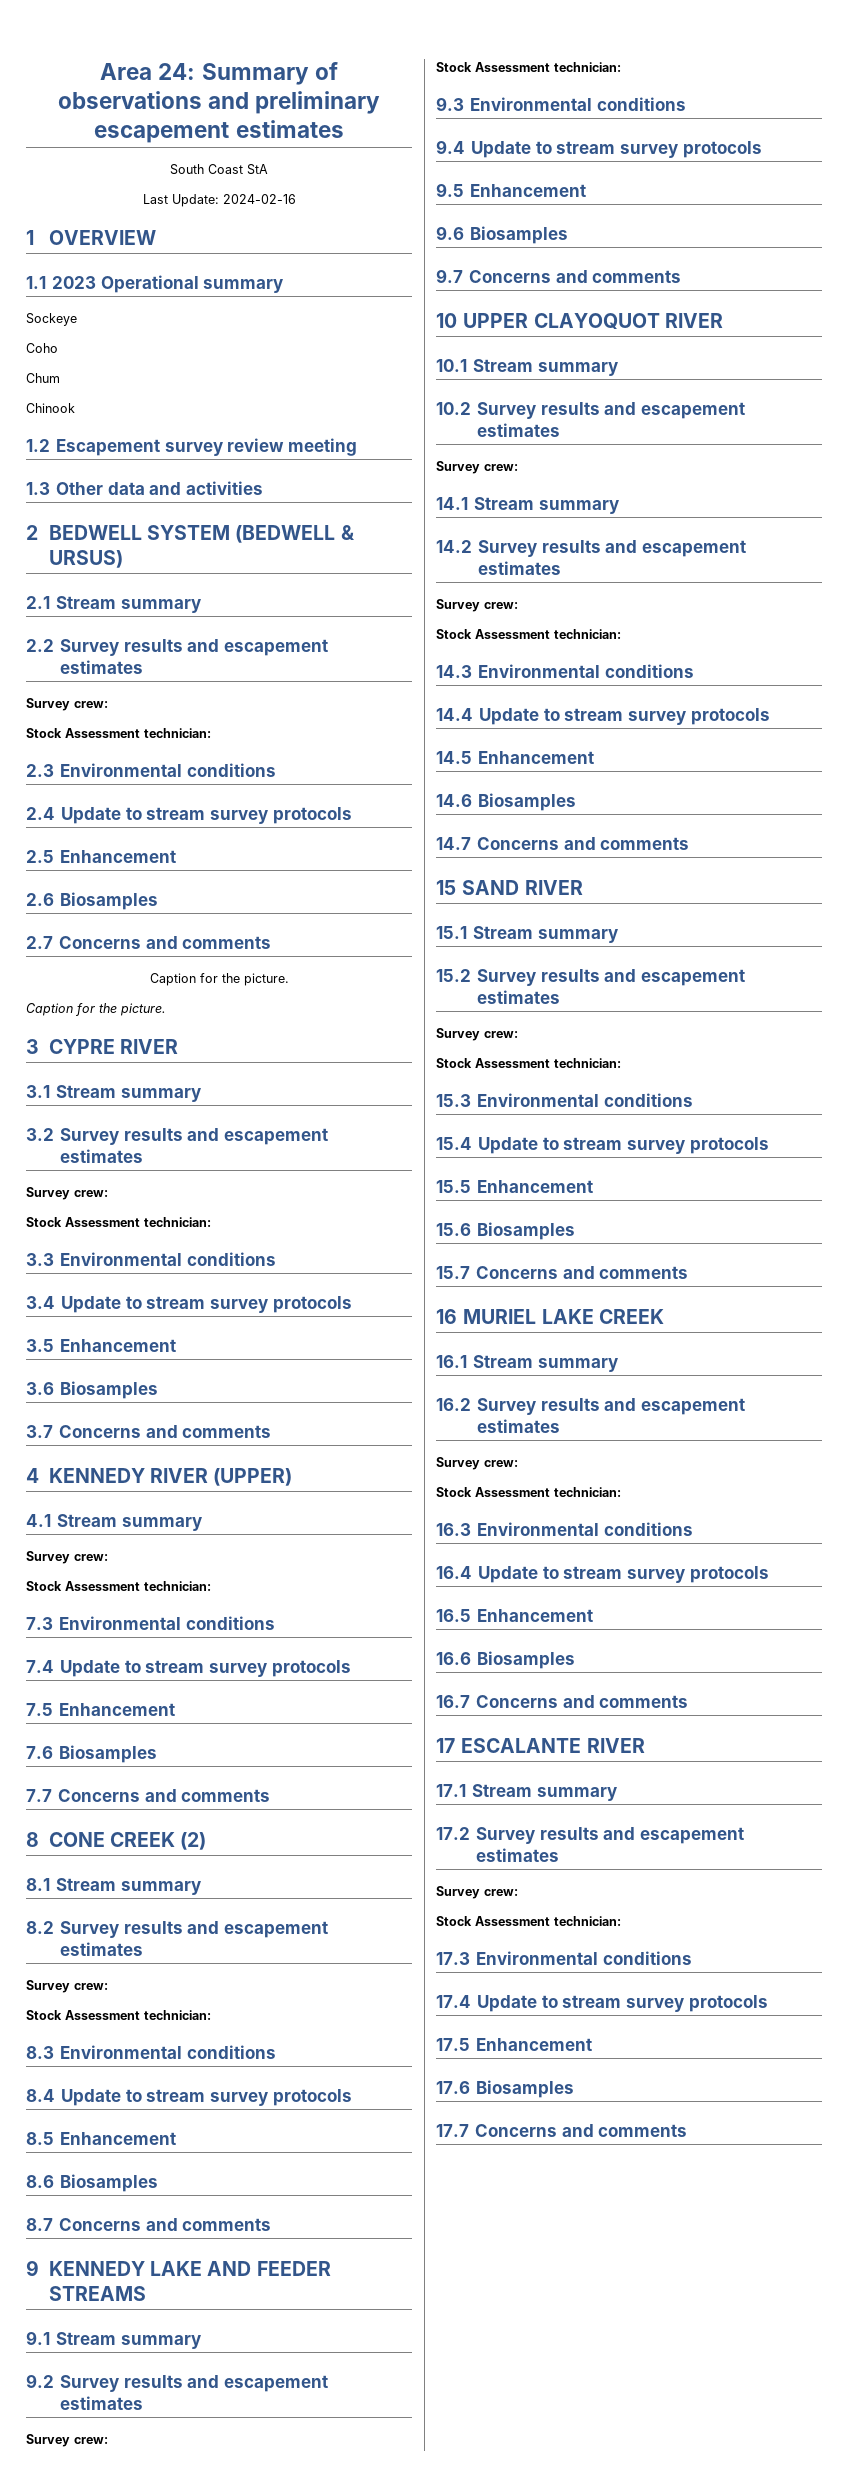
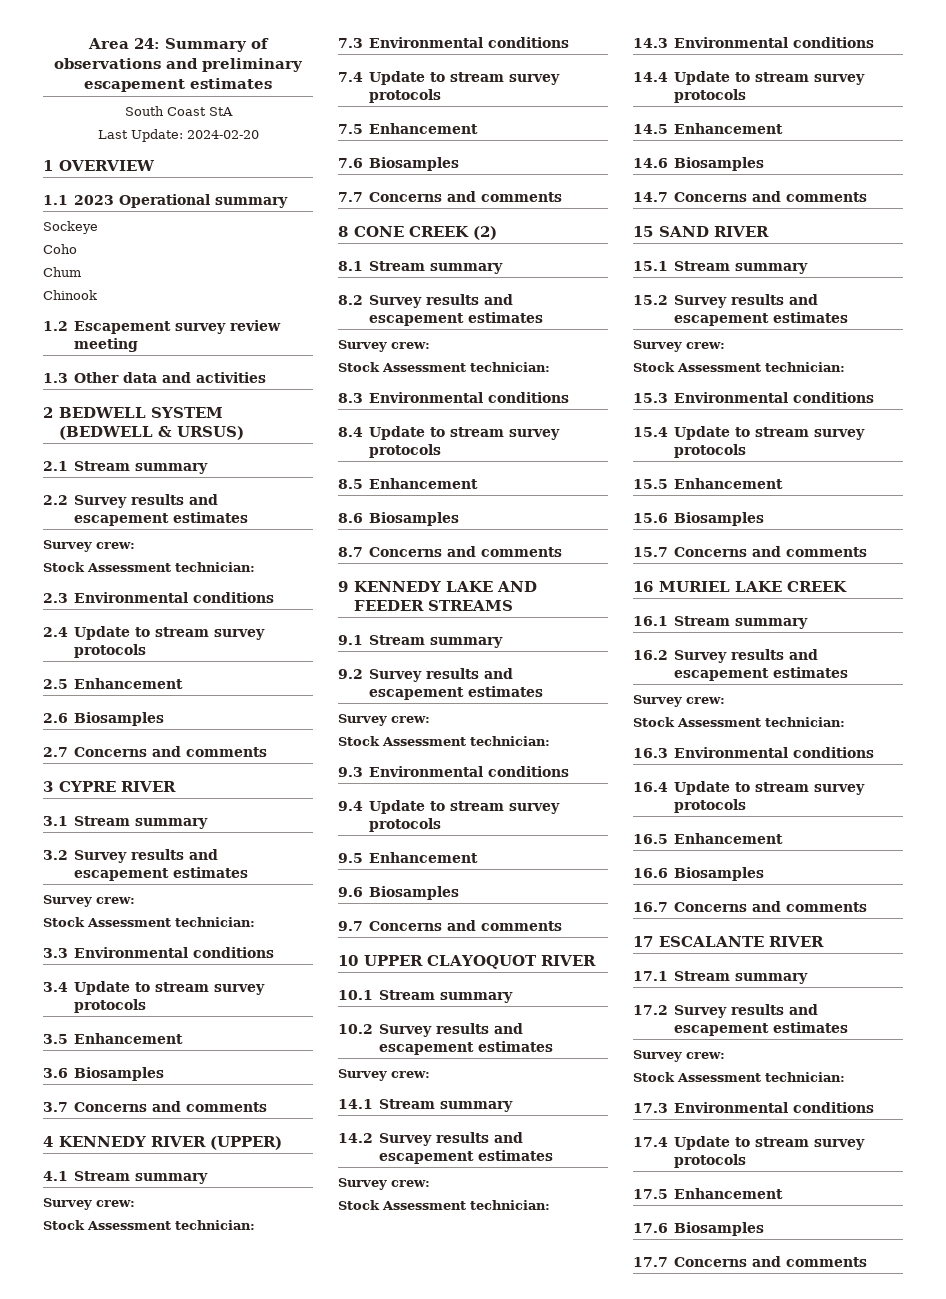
[222,194,296,204] 2024-02-16 -> [186,130,259,139] 2024-02-20
[149,973,289,986] [26,1003,166,1016] // Caption for the picture. // Caption for the picture. -> (268, 752) none

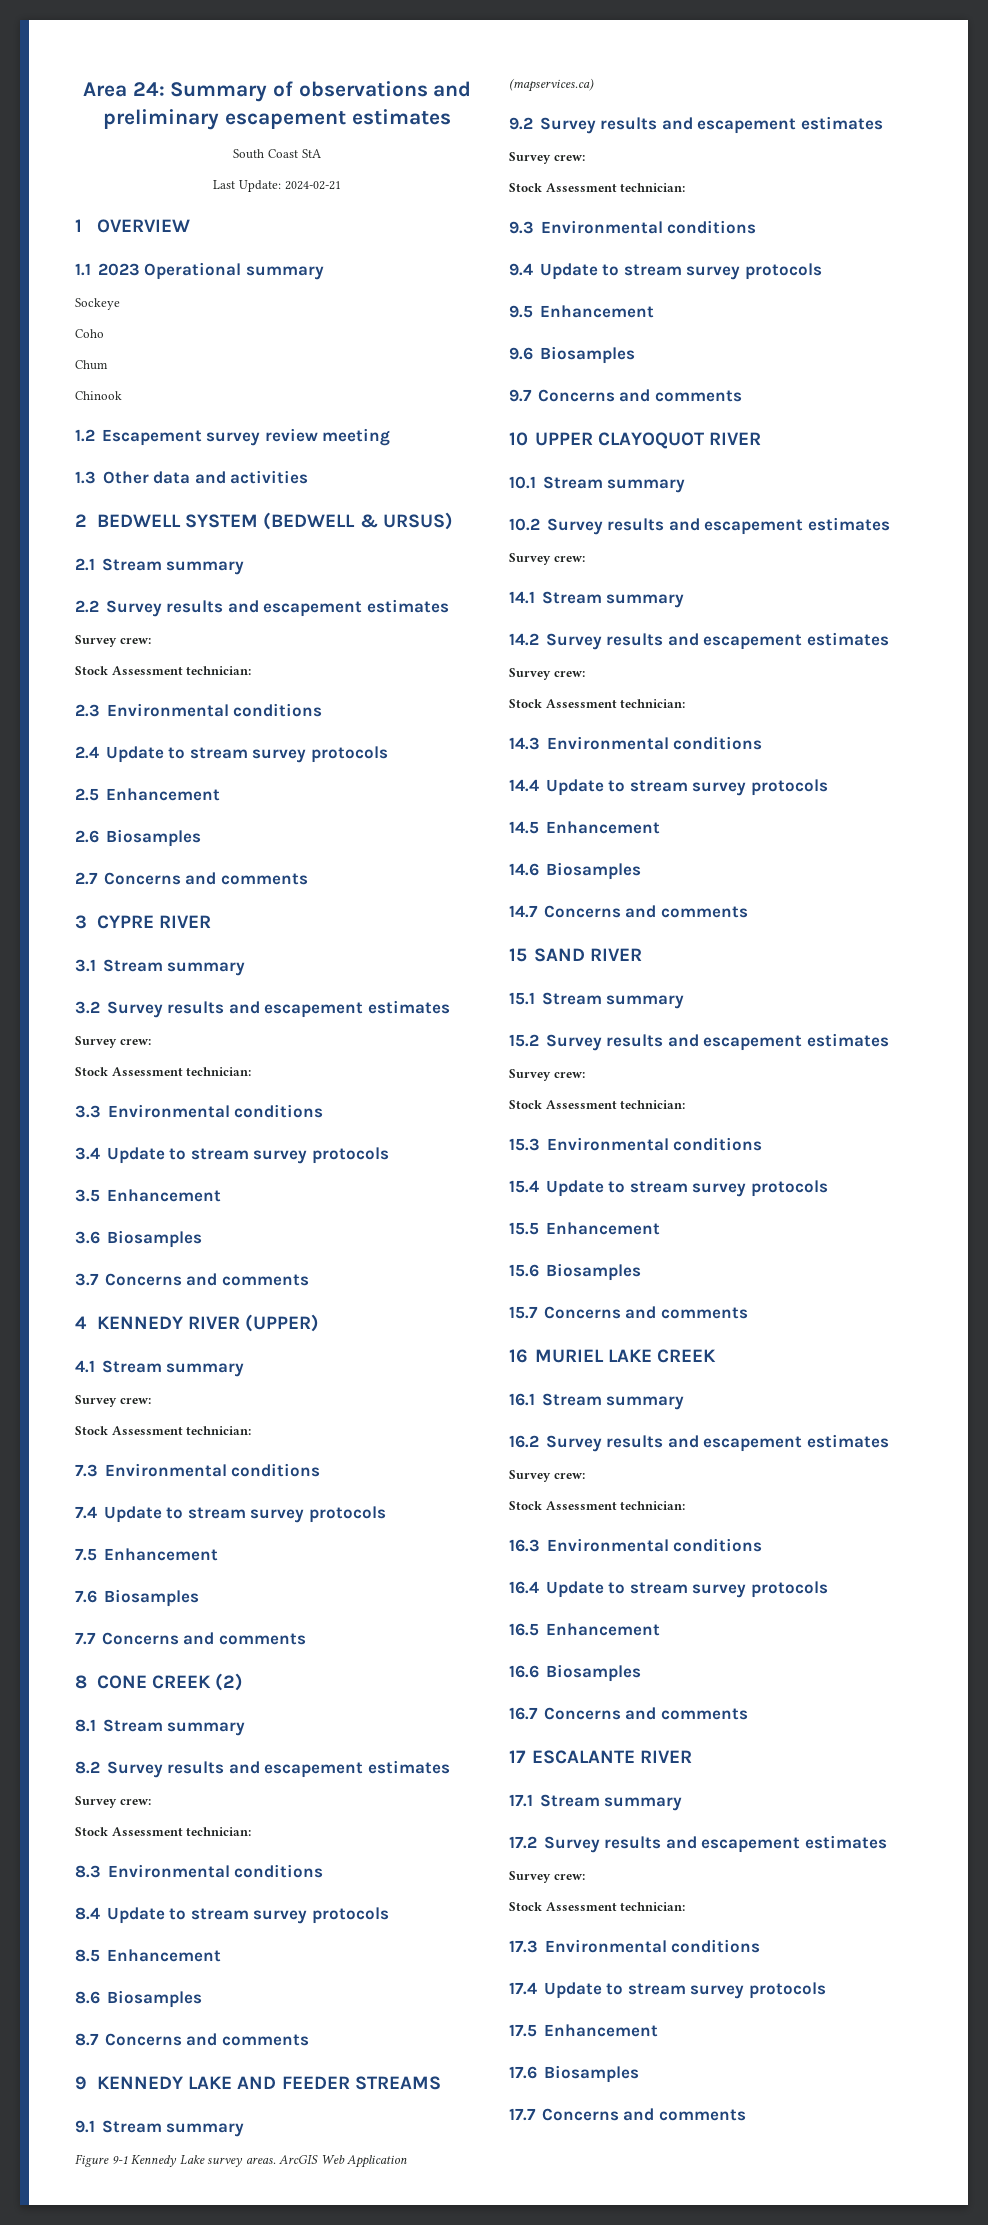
[186,130,259,139] 2024-02-20 -> [284,181,341,190] 2024-02-21
(504, 642) none -> [75,2154,408,2168] [509,78,594,92] // Figure 9-1 Kennedy Lake survey areas. ArcGIS Web Application (mapservices.ca)

